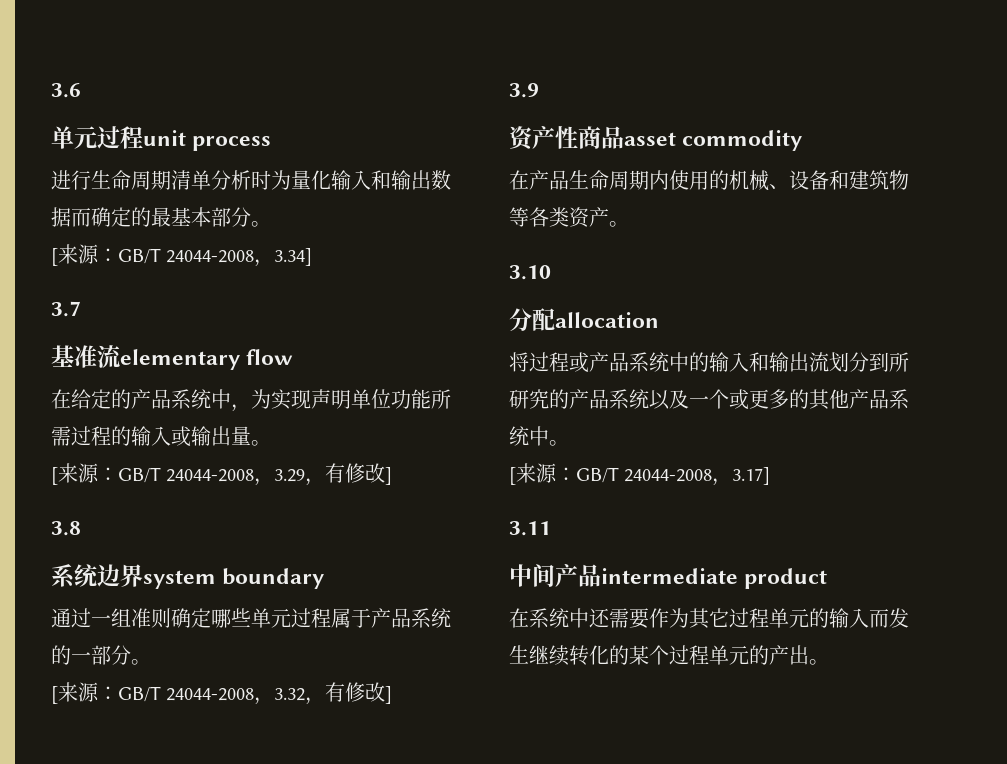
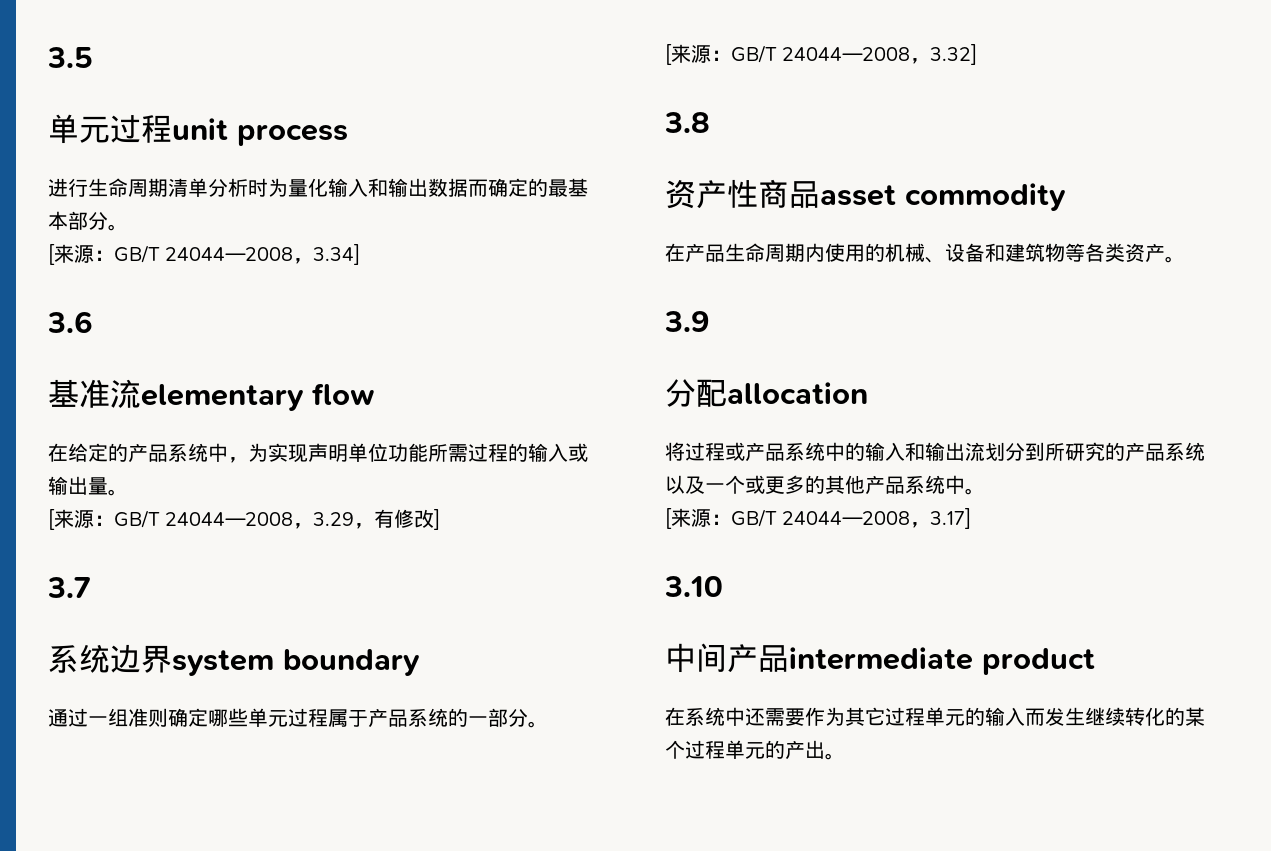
[51,83,81,98] 3.6 -> [47,47,93,68] 3.5
[166,250,255,263] 24044-2008 -> [165,247,294,261] 24044—2008
[51,301,81,317] 3.7 -> [47,311,93,333] 3.6
[166,469,255,482] 24044-2008 -> [165,512,294,526] 24044—2008
[51,521,81,536] 3.8 -> [47,577,91,598] 3.7
[166,682,393,705] [509,83,539,98] 24044-2008，3.32，有修改] // 3.9 -> [782,44,978,65] [664,112,710,133] 24044—2008，3.32] // 3.8
[509,265,551,280] 3.10 -> [664,311,709,332] 3.9
[624,469,713,482] 24044-2008 -> [782,511,911,525] 24044—2008
[509,521,551,536] 3.11 -> [664,576,723,597] 3.10

